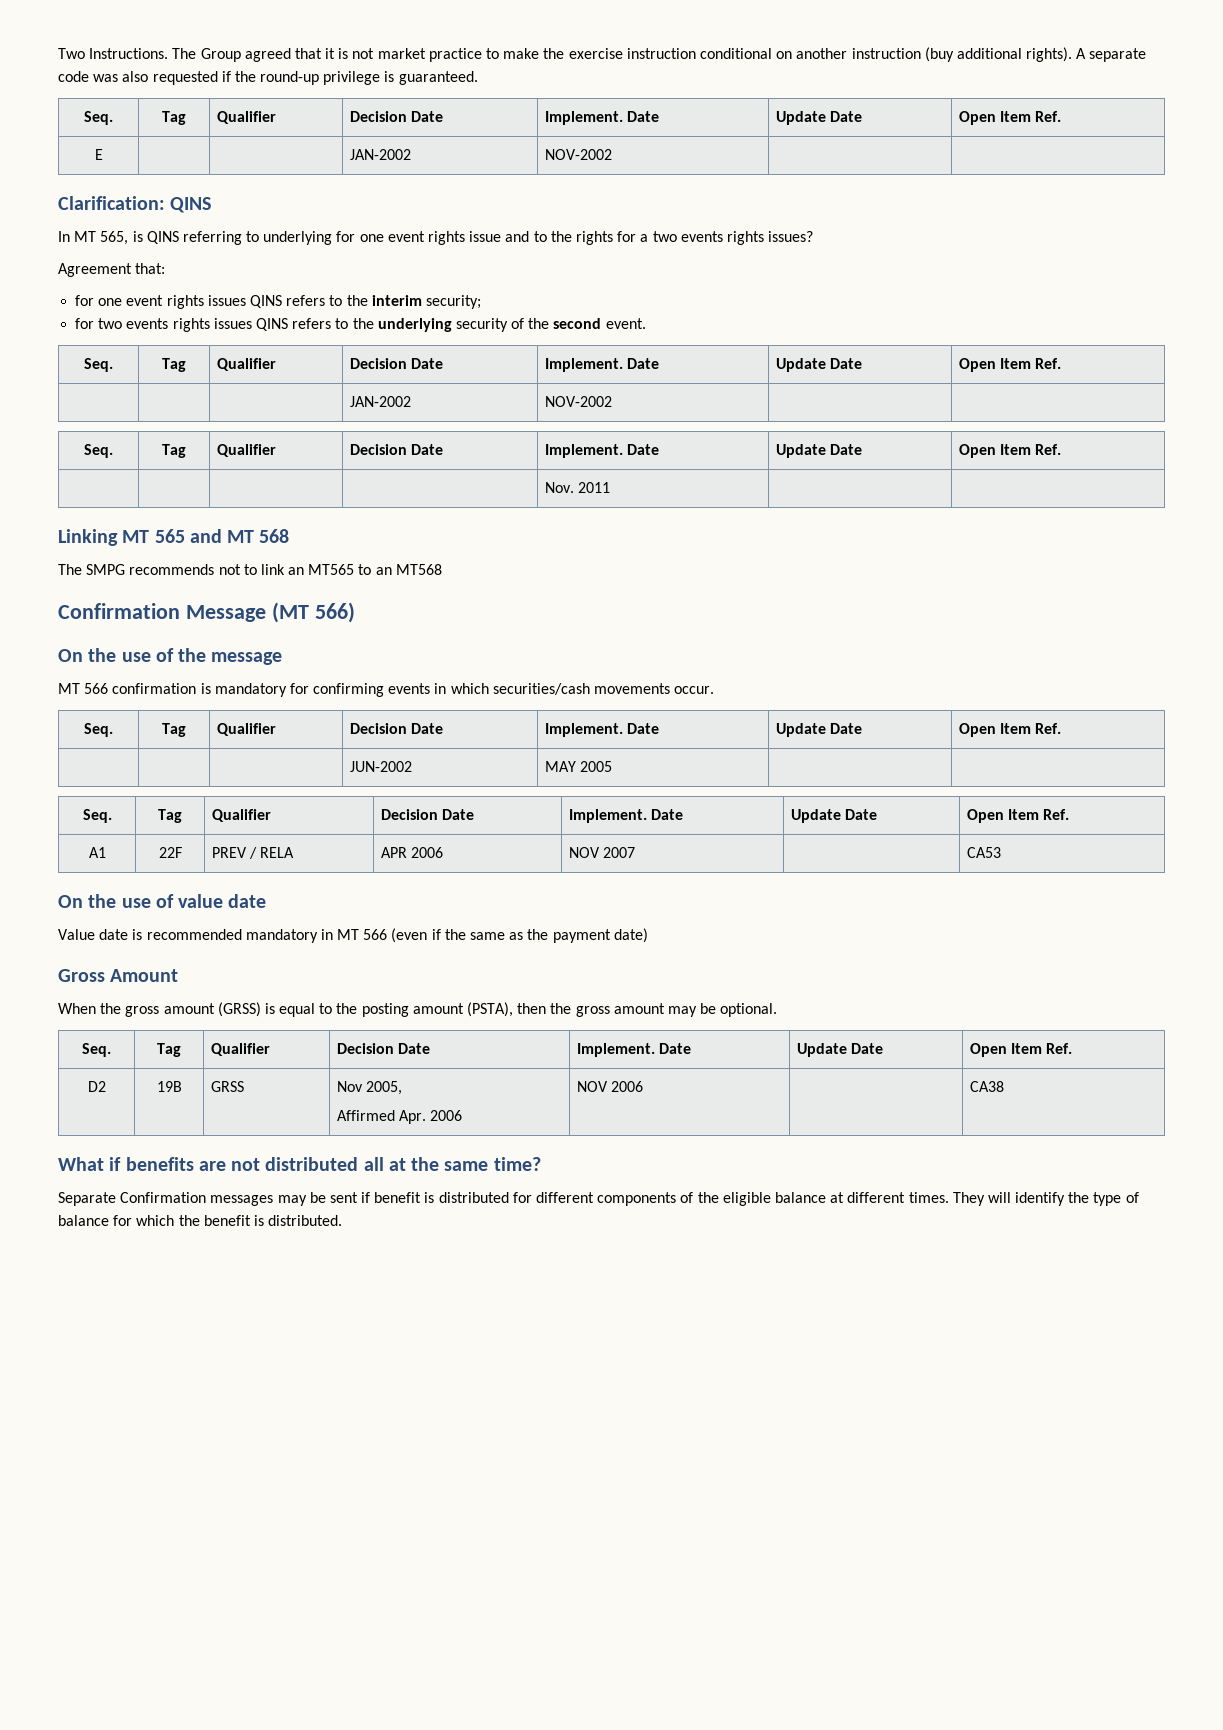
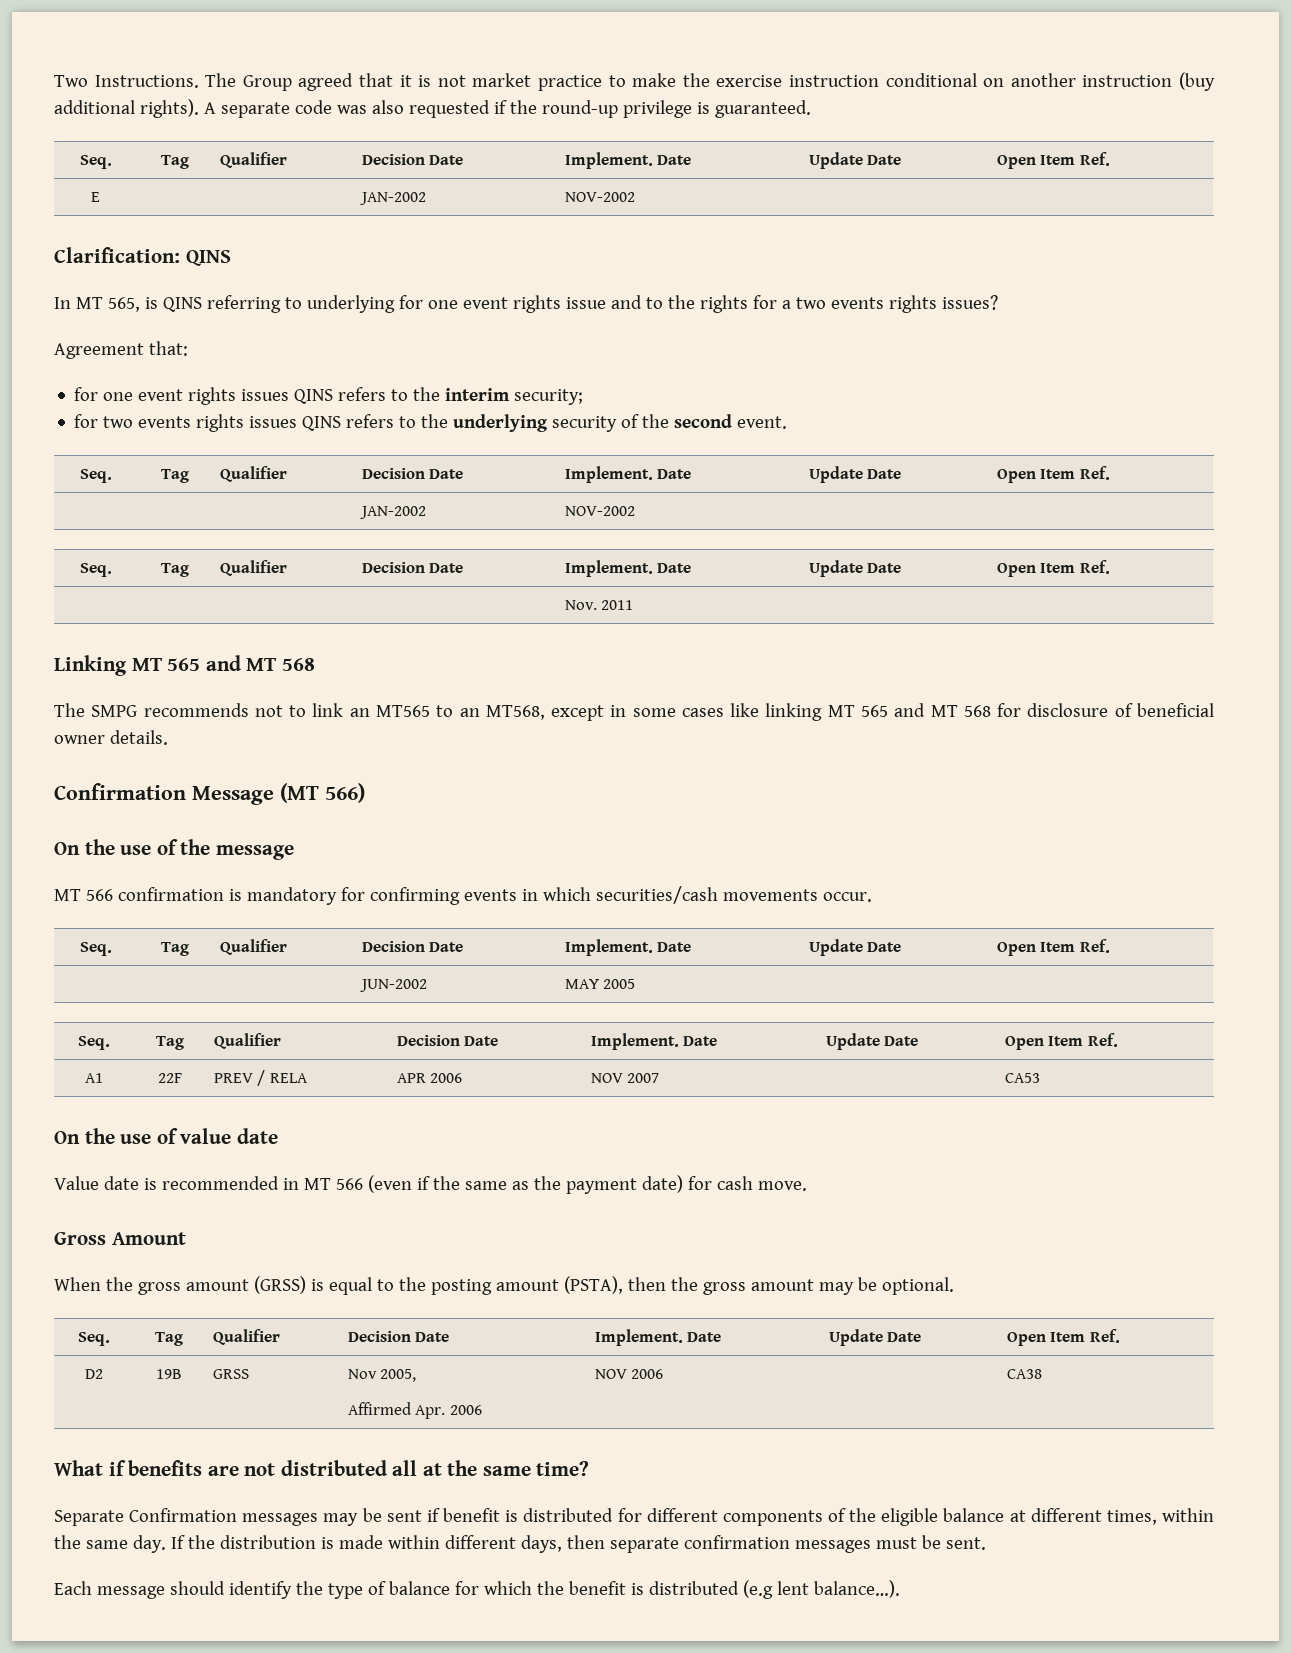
[395,564,442,575] MT568 -> [485,703,1214,721] [54,730,168,745] MT568, except in some cases like linking MT 565 and MT 568 for disclosure of beneficial owner details.
[245,929,318,943] mandatory -> (279, 1183) none
(648, 935) none -> [687,1176,807,1191] for cash move.
[908,1192,1011,1206] times. They will -> [1106,1508,1214,1525] [54,1535,986,1553] [54,1581,225,1599] times, within the same day. If the distribution is made within different days, then separate confirmation messages must be sent. // Each message should
[268,1215,343,1226] distributed. -> [648,1580,900,1599] distributed (e.g lent balance…).

